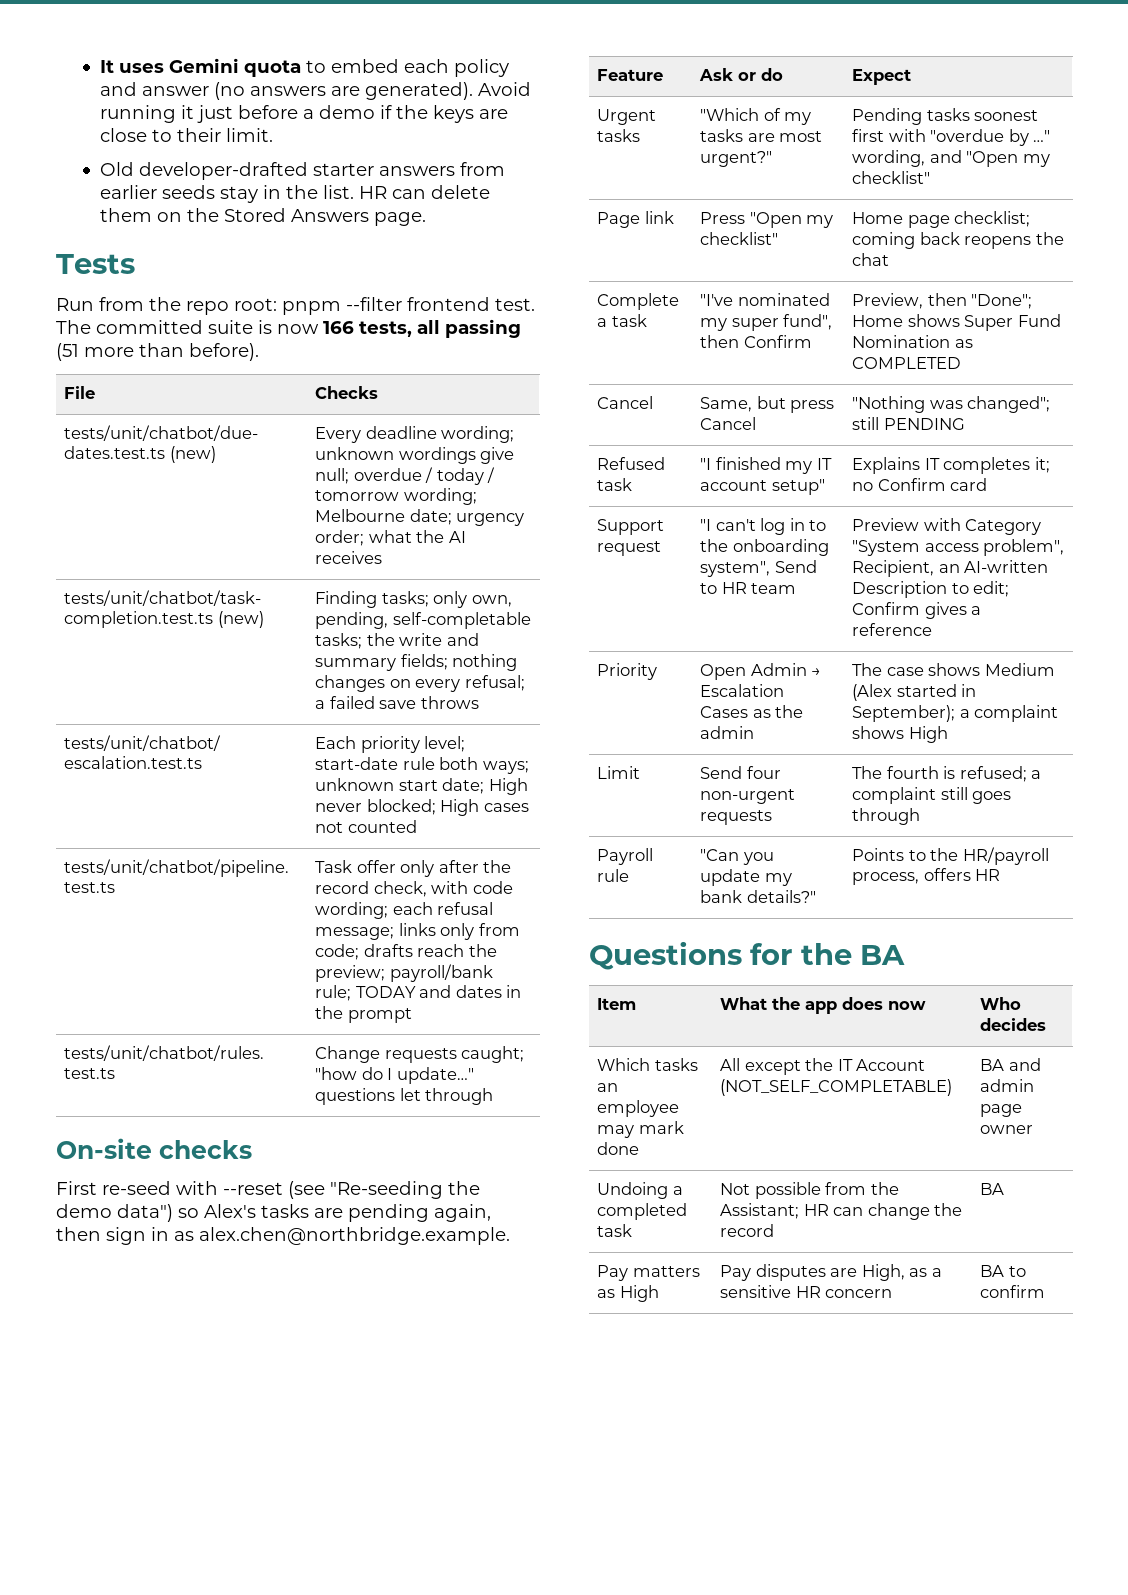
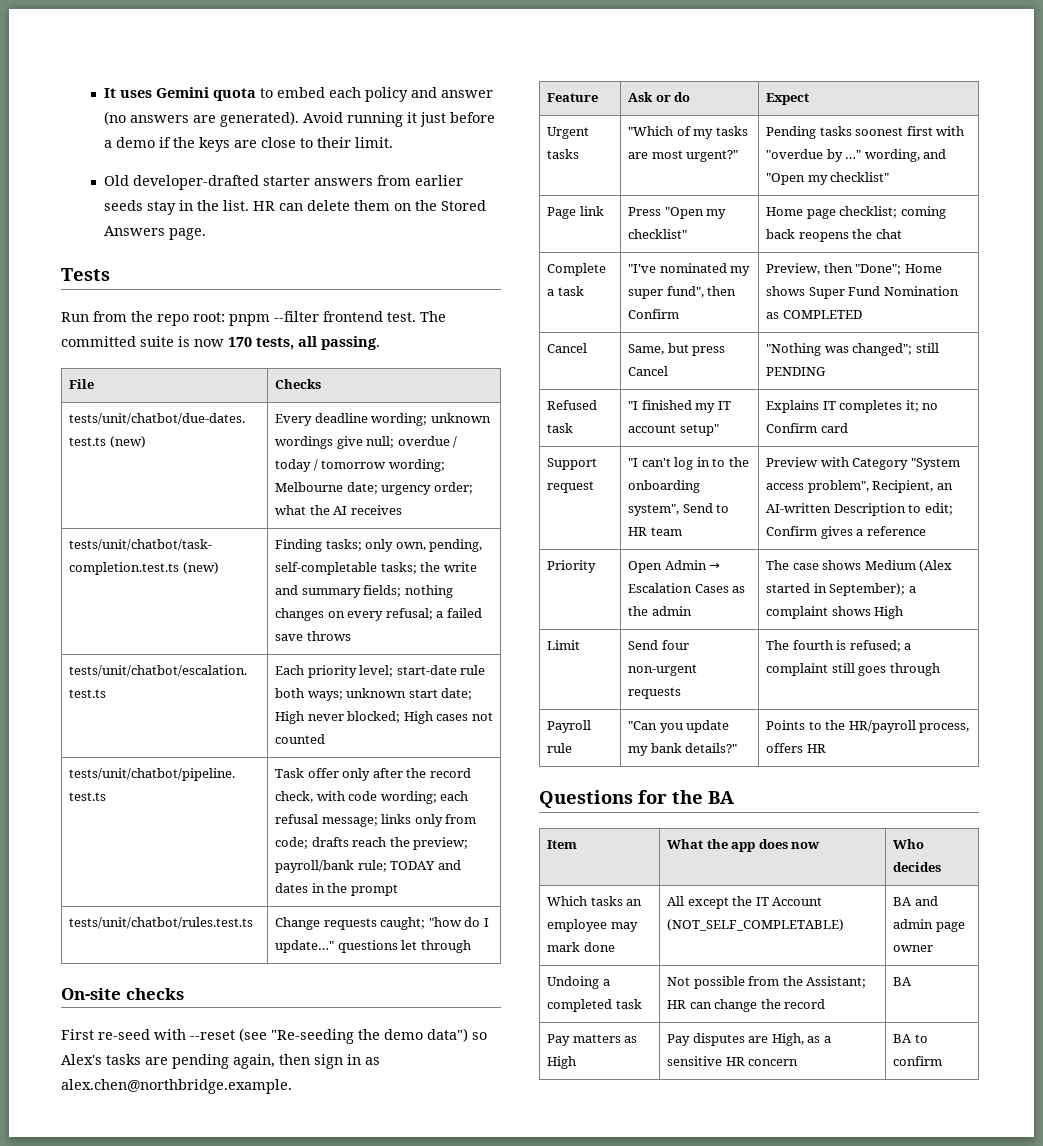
[323,321,354,334] 166 -> [228,337,252,347] 170
[445,319,521,338] [56,343,259,361] passing (51 more than before). -> [321,336,380,350] passing.

